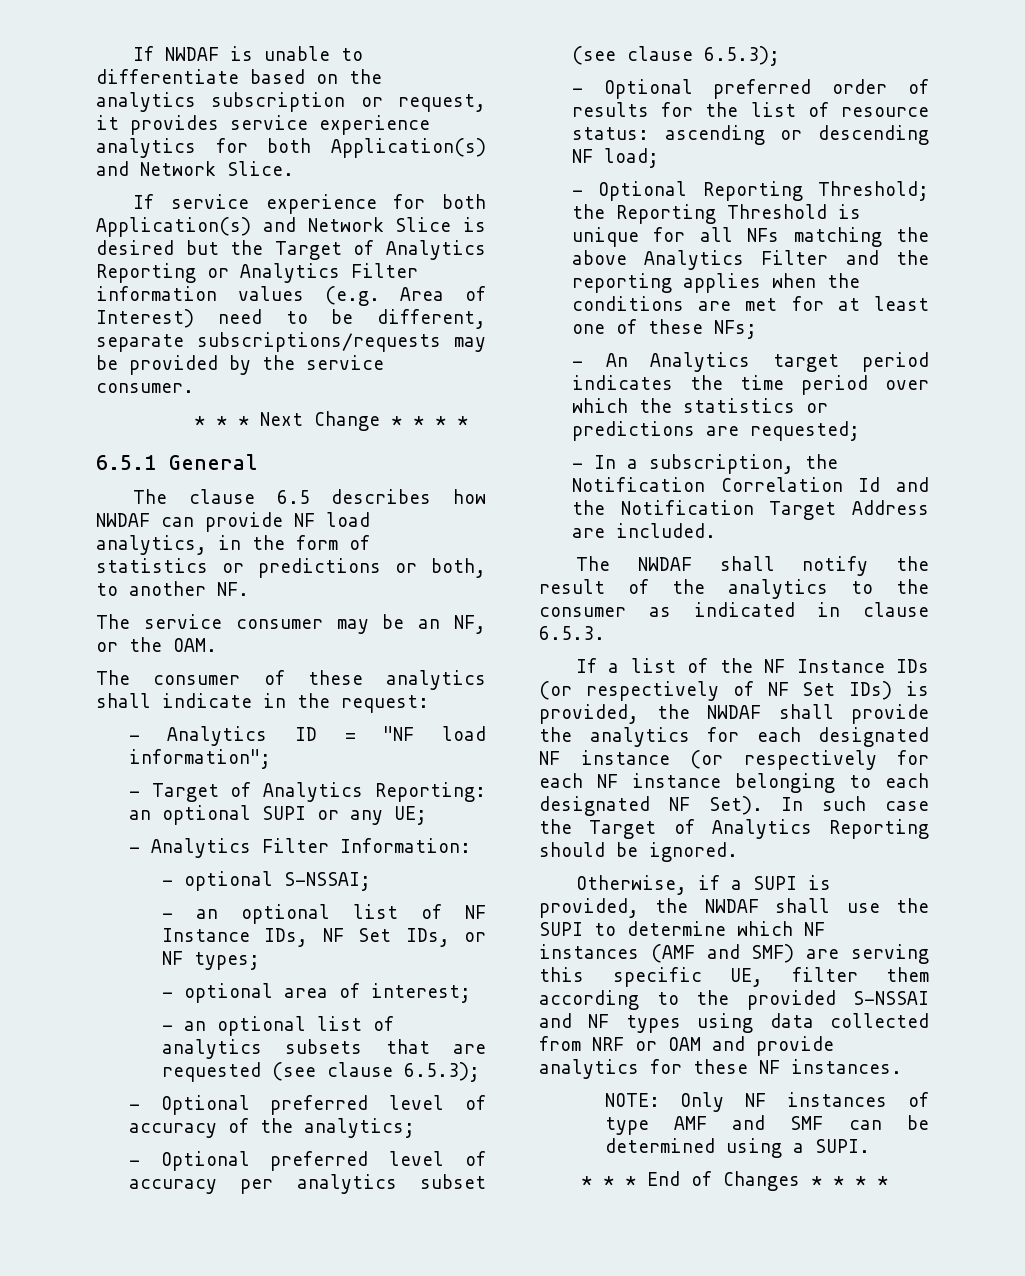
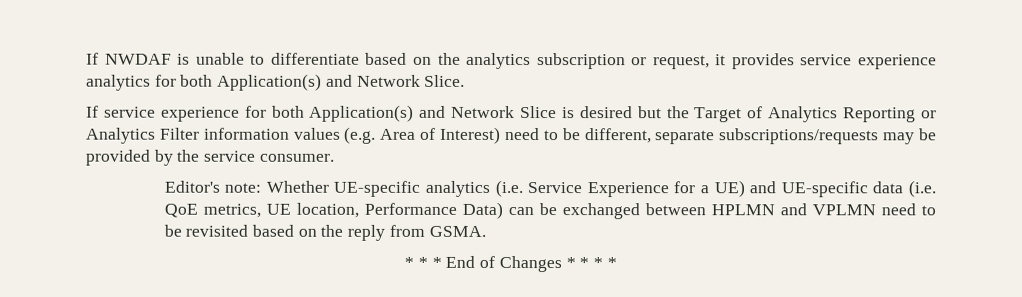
[194,411,469,431] [96,454,258,470] [133,489,486,504] [96,512,370,532] [96,535,370,555] [96,558,486,578] [96,581,249,596] [96,614,486,634] [96,637,217,652] [96,670,486,690] [96,693,429,713] [128,726,486,746] [128,749,271,769] [128,782,486,802] [128,805,427,825] [128,838,471,858] [161,871,371,891] [161,904,487,924] [161,928,486,947] [161,951,260,970] [161,983,471,1003] [161,1016,394,1036] [161,1039,486,1059] [161,1062,480,1082] [128,1095,486,1115] [128,1118,415,1138] [128,1151,486,1171] [128,1174,486,1194] [571,46,780,66] [571,79,929,99] [571,102,929,117] [571,125,929,145] [571,148,659,168] [571,181,929,201] [571,204,861,224] [571,227,929,247] [571,250,929,270] [571,273,860,293] [571,296,929,311] [571,319,757,339] [571,352,929,372] [571,375,929,395] [571,398,828,413] [571,421,860,441] [571,454,838,474] [571,477,929,492] [571,500,929,520] [571,523,716,538] [576,556,929,576] [539,579,929,599] [539,602,929,617] [539,626,605,640] [576,658,929,673] [539,681,929,701] [539,704,929,724] [539,727,929,747] [539,750,929,770] [539,773,929,793] [539,796,929,816] [539,819,929,839] [539,842,738,862] [576,875,832,895] [539,898,929,918] [539,921,825,936] [539,944,929,964] [539,967,929,987] [539,990,929,1010] [539,1013,929,1033] [539,1036,834,1056] [539,1059,902,1079] [604,1092,929,1112] [604,1115,929,1135] [604,1138,870,1158] * * * Next Change * * * * // 6.5.1 General // The clause 6.5 describes how NWDAF can provide NF load analytics, in the form of statistics or predictions or both, to another NF. // The service consumer may be an NF, or the OAM. // The consumer of these analytics shall indicate in the request: // - Analytics ID = "NF load information"; // - Target of Analytics Reporting: an optional SUPI or any UE; // - Analytics Filter Information: // - optional S-NSSAI; // - an optional list of NF Instance IDs, NF Set IDs, or NF types; // - optional area of interest; // - an optional list of analytics subsets that are requested (see clause 6.5.3); // - Optional preferred level of accuracy of the analytics; // - Optional preferred level of accuracy per analytics subset (see clause 6.5.3); // - Optional preferred order of results for the list of resource status: ascending or descending NF load; // - Optional Reporting Threshold; the Reporting Threshold is unique for all NFs matching the above Analytics Filter and the reporting applies when the conditions are met for at least one of these NFs; // - An Analytics target period indicates the time period over which the statistics or predictions are requested; // - In a subscription, the Notification Correlation Id and the Notification Target Address are included. // The NWDAF shall notify the result of the analytics to the consumer as indicated in clause 6.5.3. // If a list of the NF Instance IDs (or respectively of NF Set IDs) is provided, the NWDAF shall provide the analytics for each designated NF instance (or respectively for each NF instance belonging to each designated NF Set). In such case the Target of Analytics Reporting should be ignored. // Otherwise, if a SUPI is provided, the NWDAF shall use the SUPI to determine which NF instances (AMF and SMF) are serving this specific UE, filter them according to the provided S-NSSAI and NF types using data collected from NRF or OAM and provide analytics for these NF instances. // NOTE: Only NF instances of type AMF and SMF can be determined using a SUPI. -> [163,179,937,198] [163,201,936,220] [163,224,486,241] Editor's note: Whether UE-specific analytics (i.e. Service Experience for a UE) and UE-specific data (i.e. QoE metrics, UE location, Performance Data) can be exchanged between HPLMN and VPLMN need to be revisited based on the reply from GSMA.

